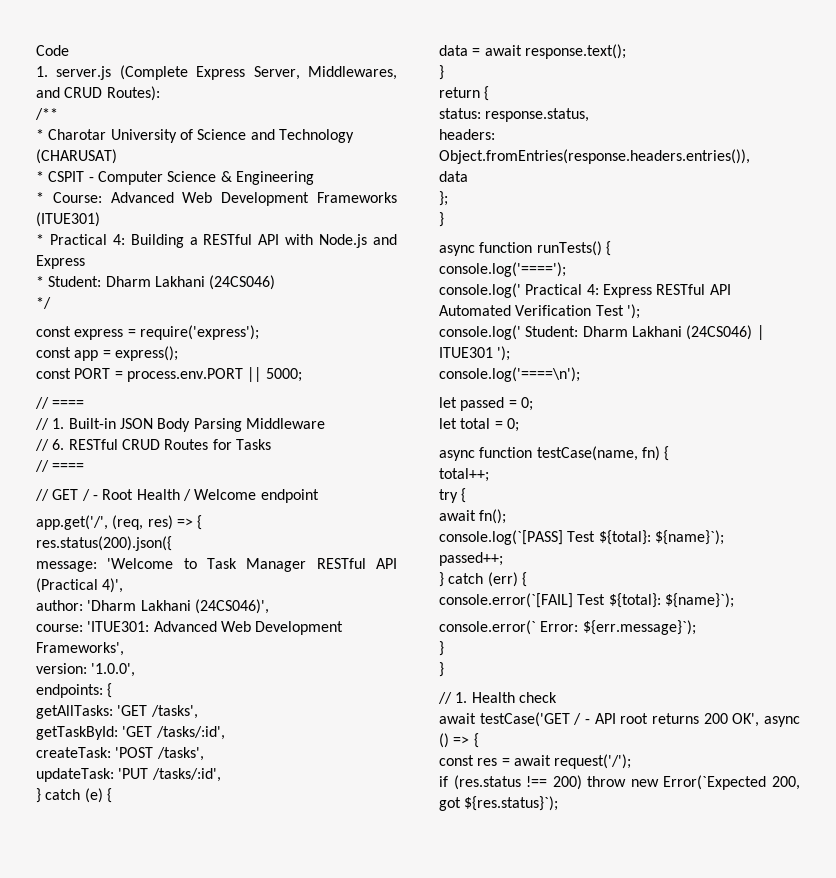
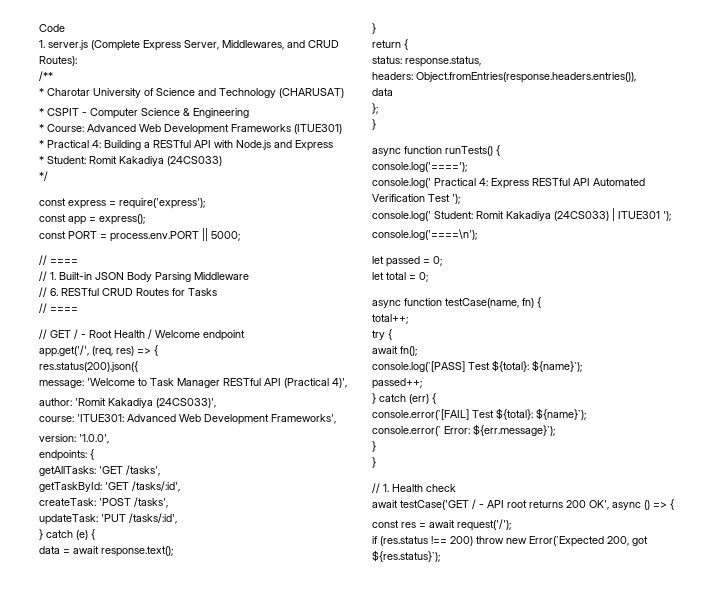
[105,275,276,290] Dharm Lakhani (24CS046) -> [89,156,222,166] Romit Kakadiya (24CS033)
[87,599,269,614] 'Dharm Lakhani (24CS046)', -> [75,398,216,408] 'Romit Kakadiya (24CS033)',
[582,325,753,340] Dharm Lakhani (24CS046) -> [476,211,609,221] Romit Kakadiya (24CS033)

